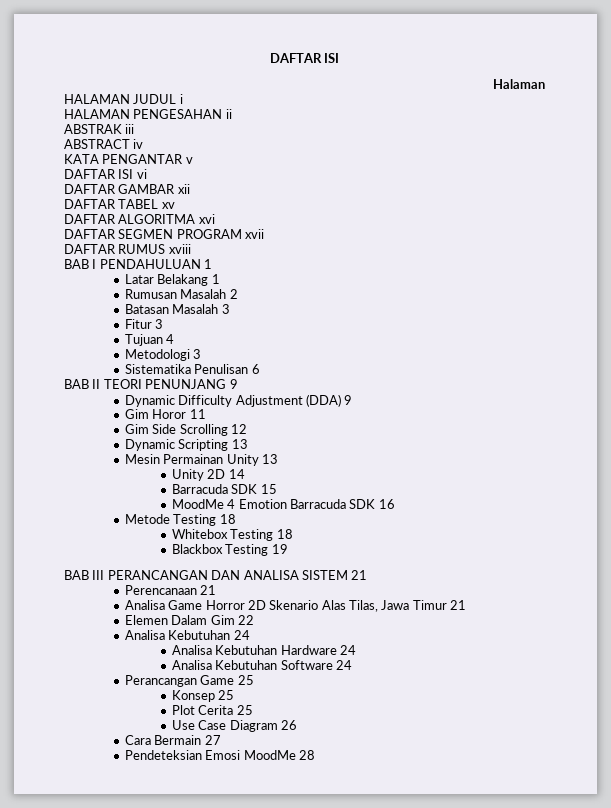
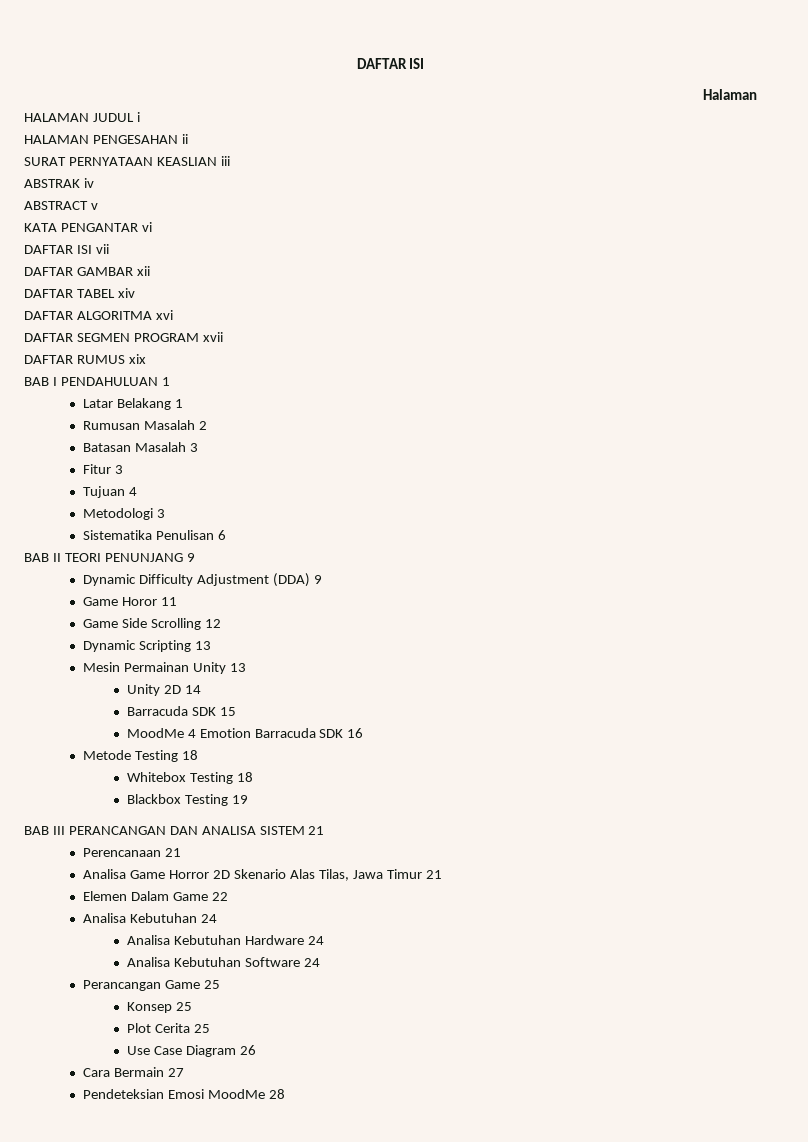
[64,124,122,134] ABSTRAK -> [24,157,217,166] SURAT PERNYATAAN KEASLIAN
(135, 129) none -> [24,178,94,188] // ABSTRAK iv
[133,139,144,149] iv -> [90,203,98,210] v
[185,157,193,164] [64,169,147,179] v // DAFTAR ISI vi -> [141,222,152,232] [24,244,109,254] vi // DAFTAR ISI vii
[161,202,175,209] xv -> [117,288,135,298] xiv
[168,244,191,254] xviii -> [128,354,146,364] xix
[124,409,149,419] Gim -> [83,597,119,606] Game
[124,424,149,434] Gim -> [83,619,119,628] Game
[210,615,235,625] Gim -> [173,892,209,901] Game

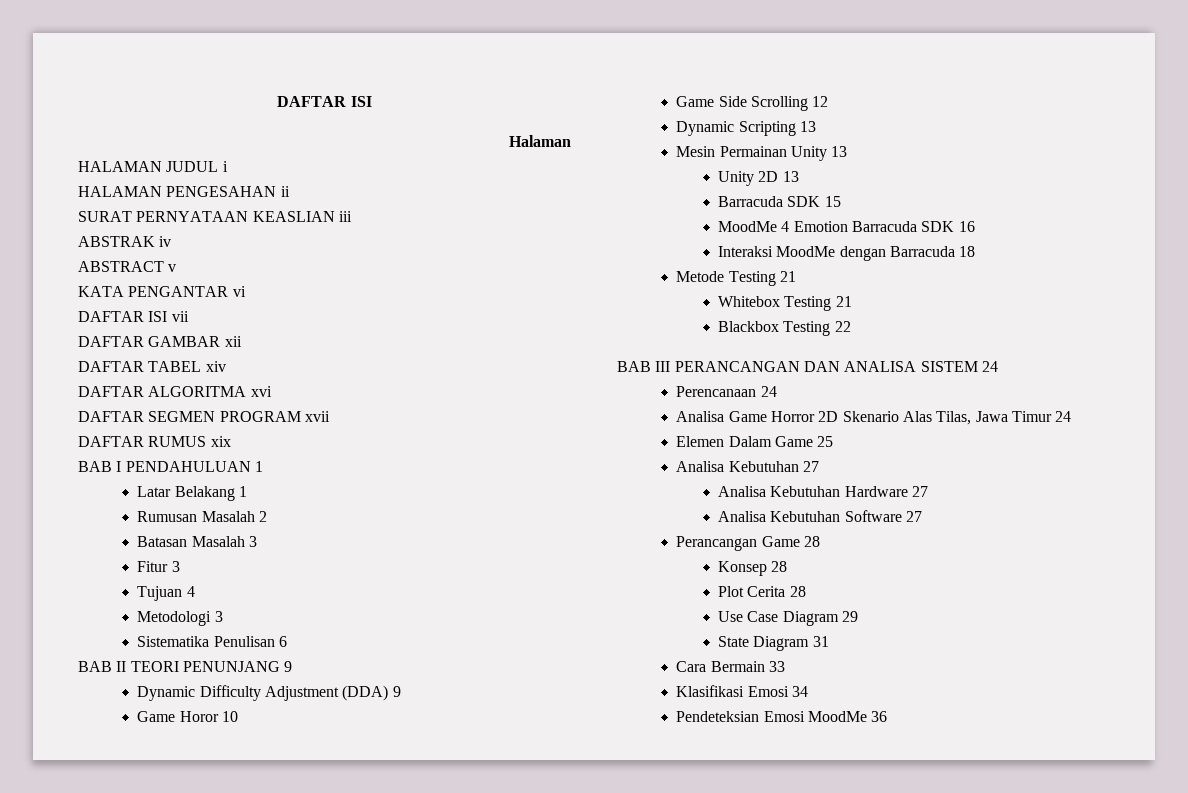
[161,597,178,606] 11 -> [221,711,238,722] 10
[184,685,201,694] 14 -> [782,171,799,182] 13
(364, 733) none -> [718,246,976,261] // Interaksi MoodMe dengan Barracuda 18
[182,750,199,760] 18 -> [779,271,796,282] 21
[236,772,253,782] 18 -> [835,296,852,307] 21
[231,795,248,804] 19 -> [834,321,851,332] 22
[308,826,325,835] 21 -> [981,361,998,372] 24
[165,848,182,857] 21 -> [760,386,777,397] 24
[425,870,442,879] 21 -> [1055,411,1072,422] 24
[212,892,229,901] [83,913,218,923] 22 // Analisa Kebutuhan 24 -> [817,436,834,447] [676,461,819,472] 25 // Analisa Kebutuhan 27
[307,936,324,945] 24 -> [912,486,929,497] 27
[303,958,320,967] 24 -> [906,511,923,522] 27
[204,980,221,989] 25 -> [803,536,820,547] 28
[175,1002,192,1011] 25 -> [771,561,788,572] 28
[193,1024,210,1033] 25 -> [789,586,806,597] 28
[239,1045,256,1055] [83,1067,185,1077] 26 // Cara Bermain 27 -> [842,611,859,622] [718,636,829,651] [676,661,785,672] [676,685,808,697] 29 // State Diagram 31 // Cara Bermain 33 // Klasifikasi Emosi 34
[269,1089,286,1099] 28 -> [871,711,888,722] 36

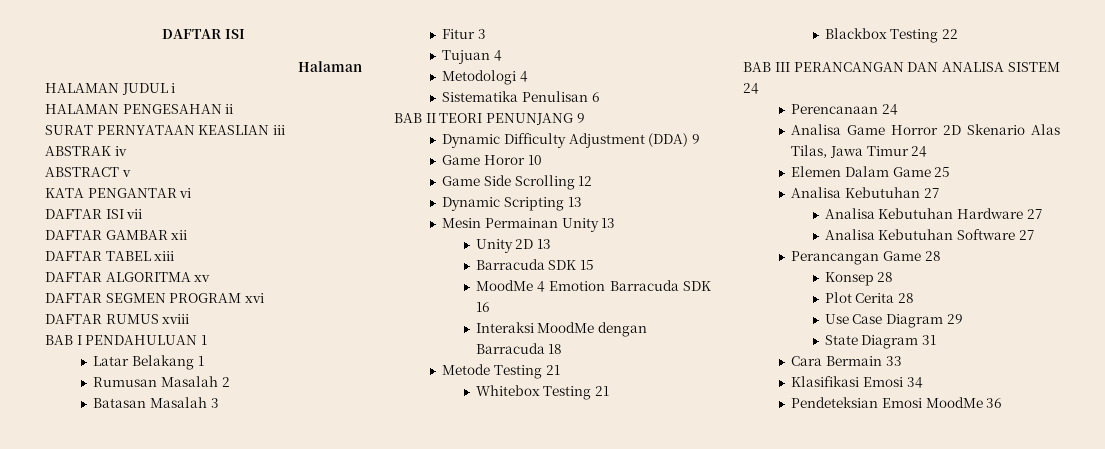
[205,361,226,372] xiv -> [154,251,175,261] xiii
[250,386,272,397] xvi -> [194,275,211,282] xv
[304,411,330,422] xvii -> [244,293,264,303] xvi
[210,436,231,447] xix -> [162,314,190,324] xviii
[214,611,223,622] 3 -> [519,71,528,82] 4

